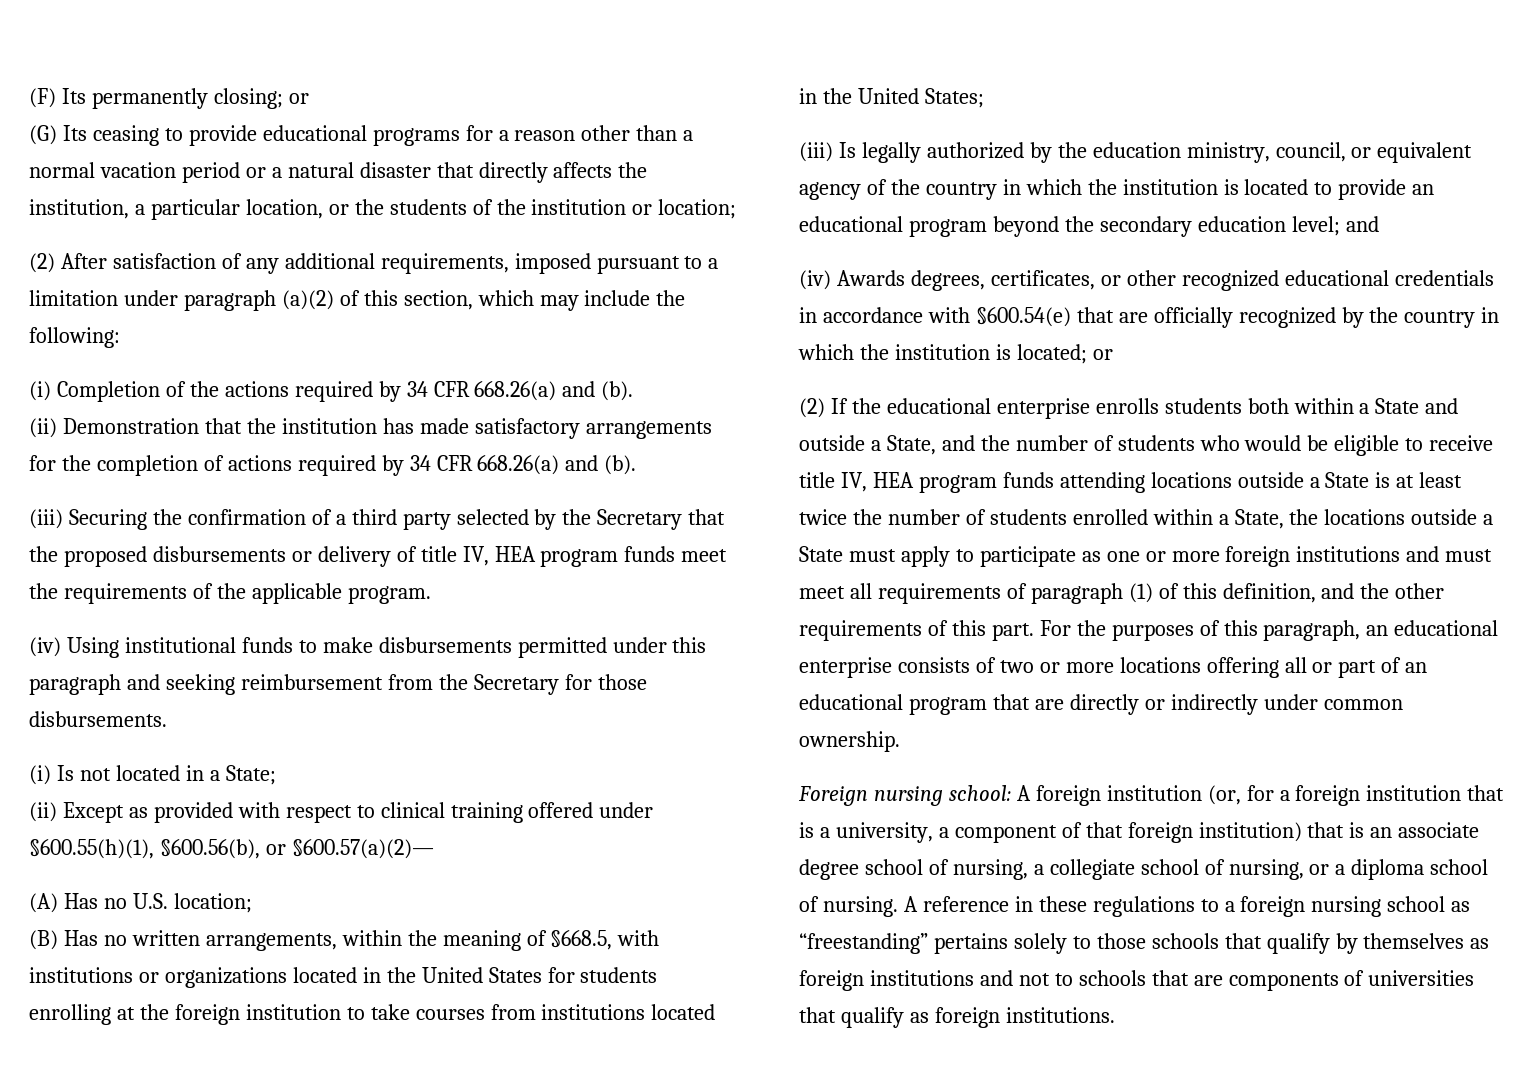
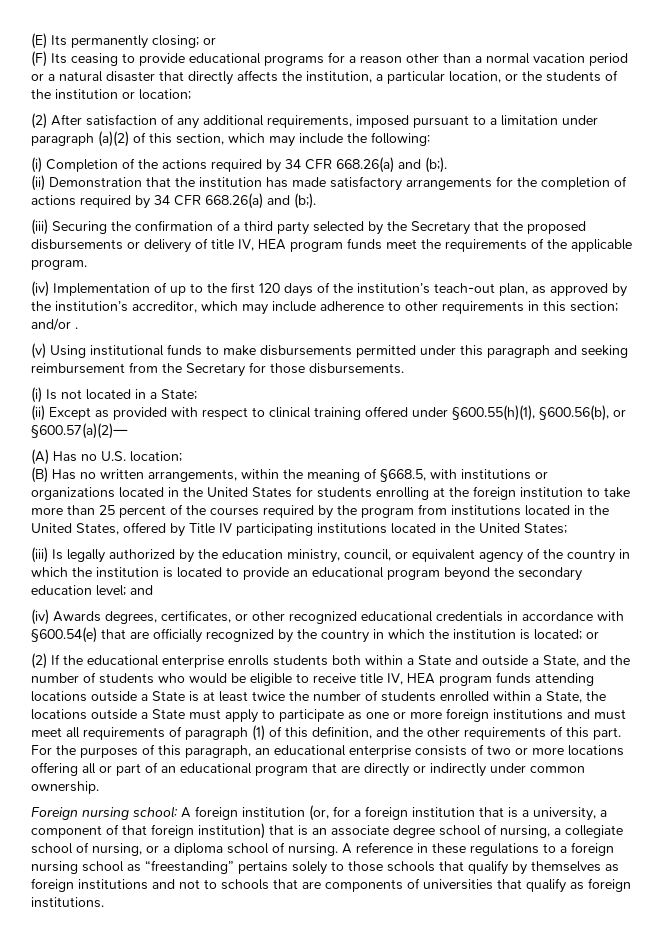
[29,88,56,108] (F) -> [31,33,47,49] (E)
[29,125,57,145] (G) -> [31,51,47,67] (F)
[601,381,634,401] (b). -> [425,157,447,173] (b;).
[604,455,637,475] (b). -> [294,193,316,209] (b;).
(61, 647) none -> [53,282,627,297] [31,301,618,315] [31,318,78,331] [31,343,46,359] Implementation of up to the first 120 days of the institution’s teach-out plan, as approved by the institution’s accreditor, which may include adherence to other requirements in this section; and/or . // (v)
[415,1009,485,1020] courses -> [31,504,414,519] more than 25 percent of the courses required by the program
(919, 96) none -> [76,522,520,537] States, offered by Title IV participating institutions located in the United

